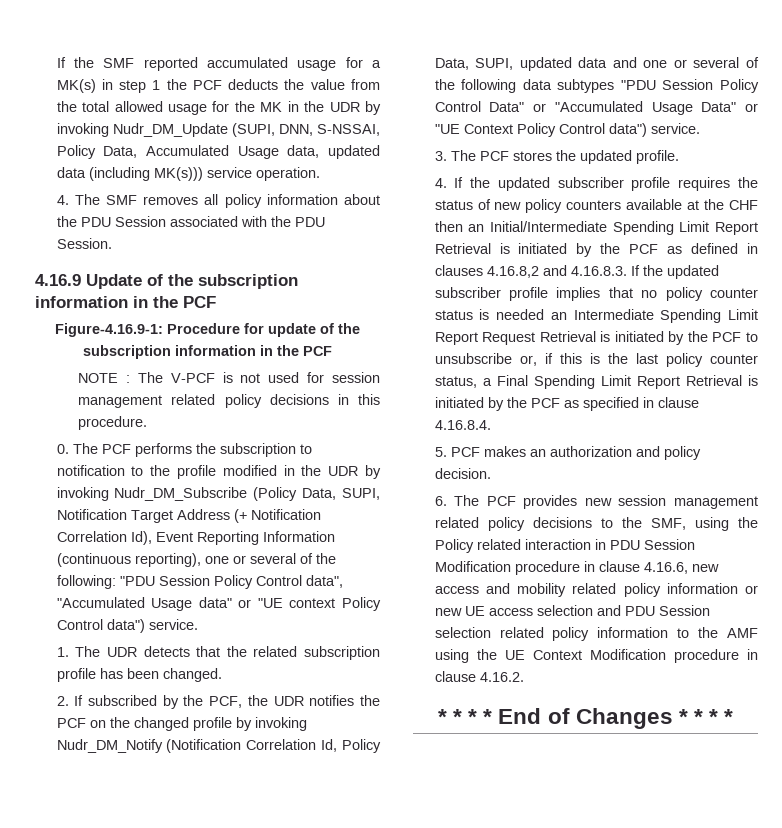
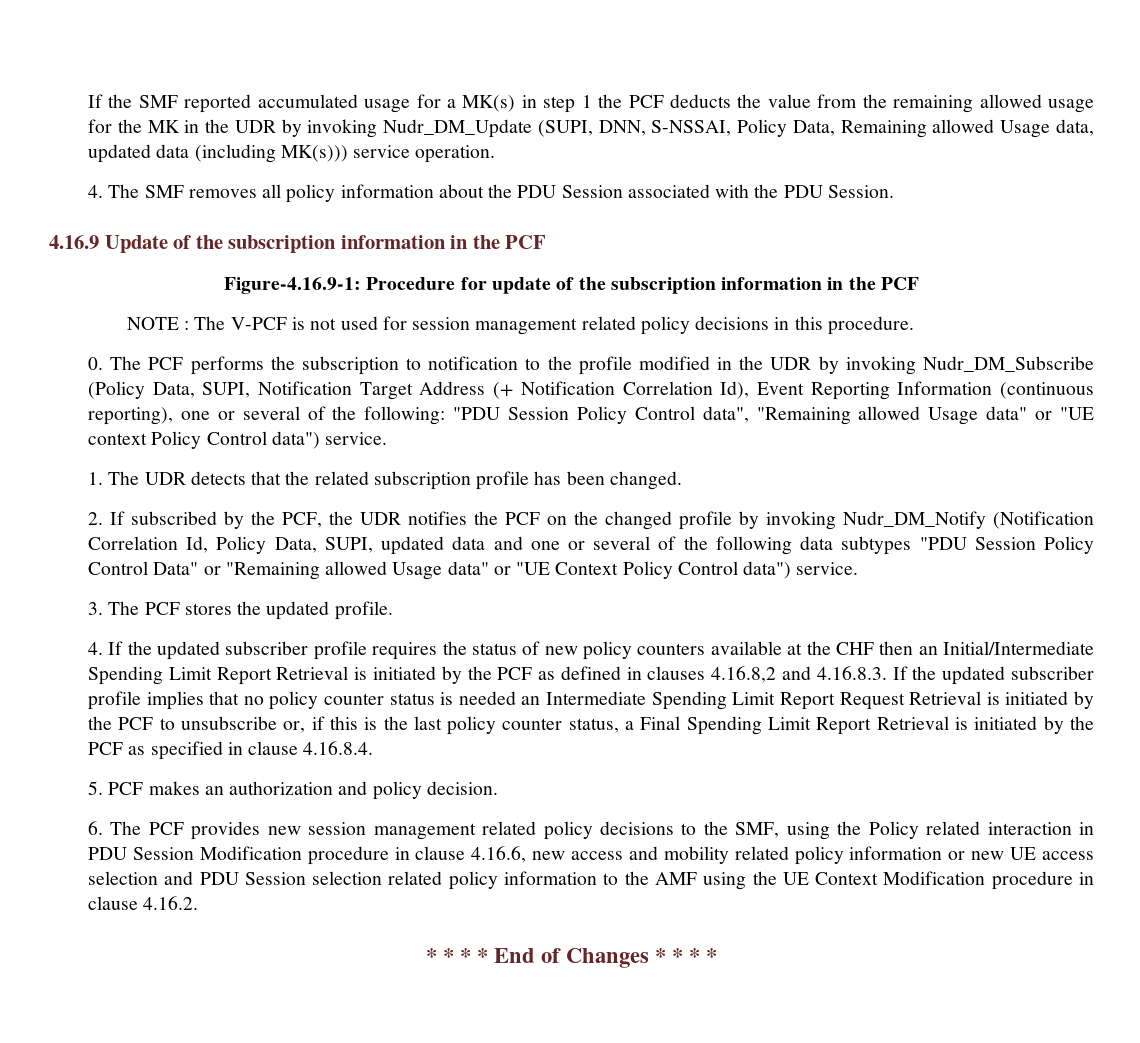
[82,101,110,112] total -> [893,95,974,113] remaining
[145,145,229,156] Accumulated -> [840,119,995,138] Remaining allowed
[56,597,145,608] "Accumulated -> [756,406,921,425] "Remaining allowed
[554,101,737,115] "Accumulated Usage Data" -> [225,561,489,580] "Remaining allowed Usage data"

